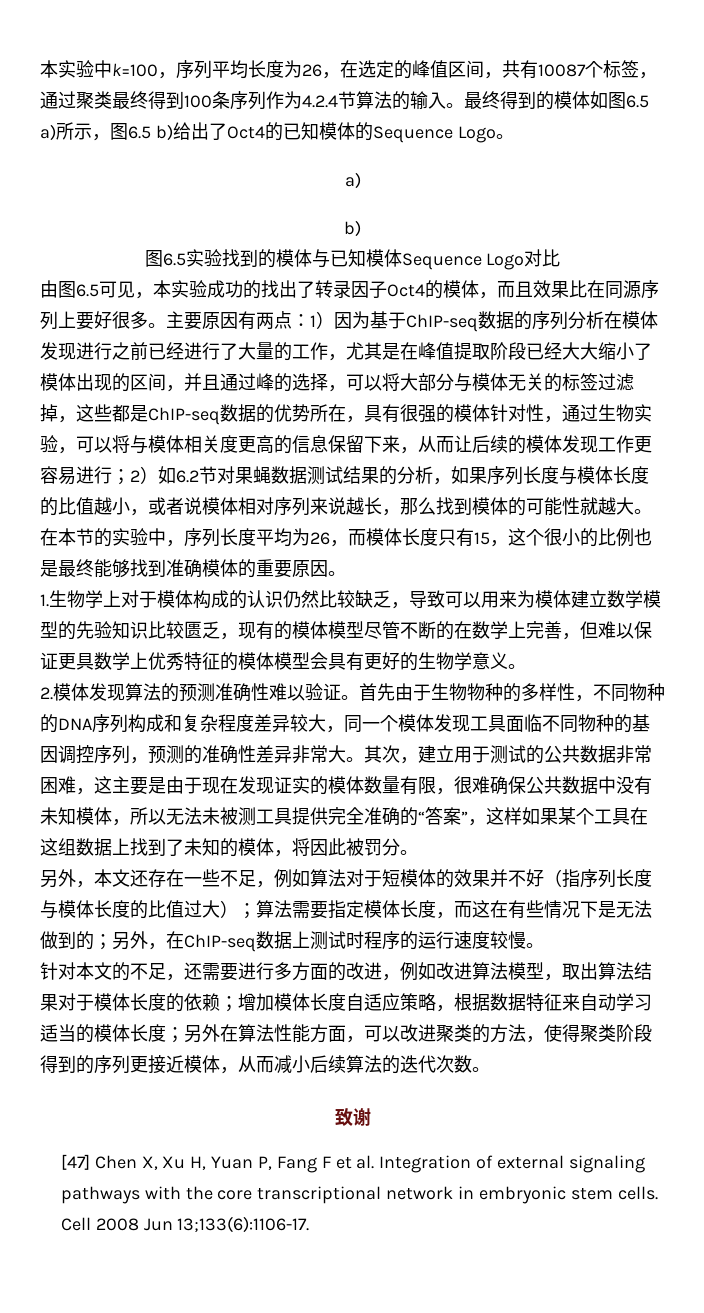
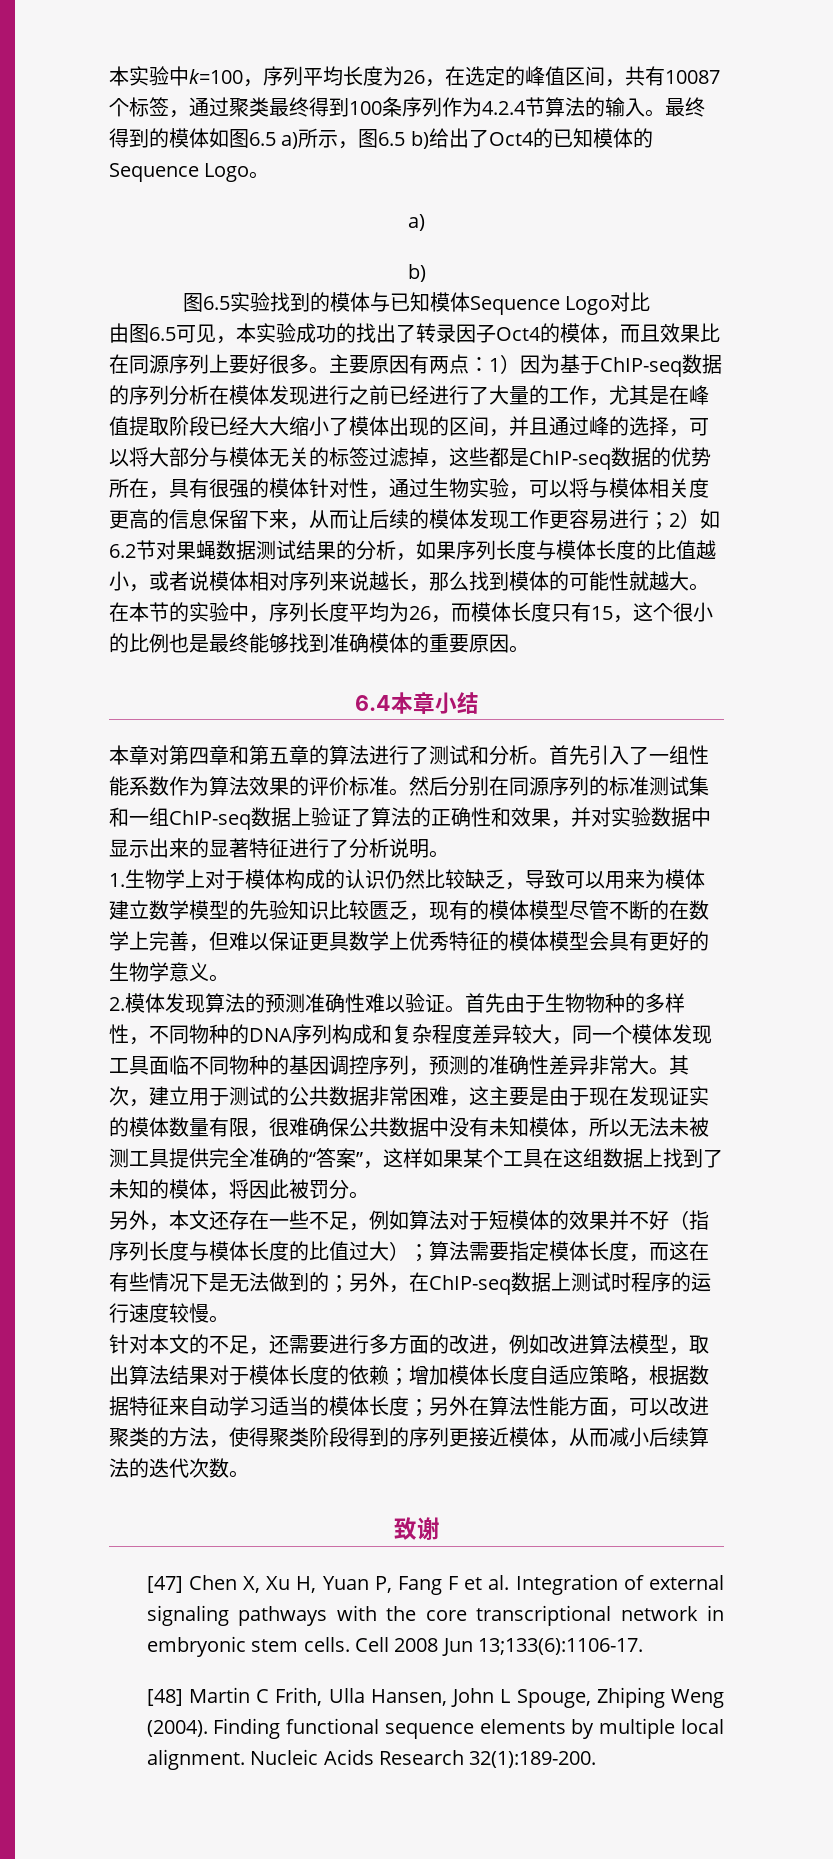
(346, 573) none -> [354,692,479,714] [109,745,709,765] [109,776,709,796] [109,807,711,830] [109,838,449,858] // 6.4本章小结 // 本章对第四章和第五章的算法进行了测试和分析。首先引入了一组性能系数作为算法效果的评价标准。然后分别在同源序列的标准测试集和一组ChIP-seq数据上验证了算法的正确性和效果，并对实验数据中显示出来的显著特征进行了分析说明。
(310, 1224) none -> [146,1687,725,1708] [146,1718,725,1739] [146,1749,597,1770] // [48] Martin C Frith, Ulla Hansen, John L Spouge, Zhiping Weng (2004). Finding functional sequence elements by multiple local alignment. Nucleic Acids Research 32(1):189-200.

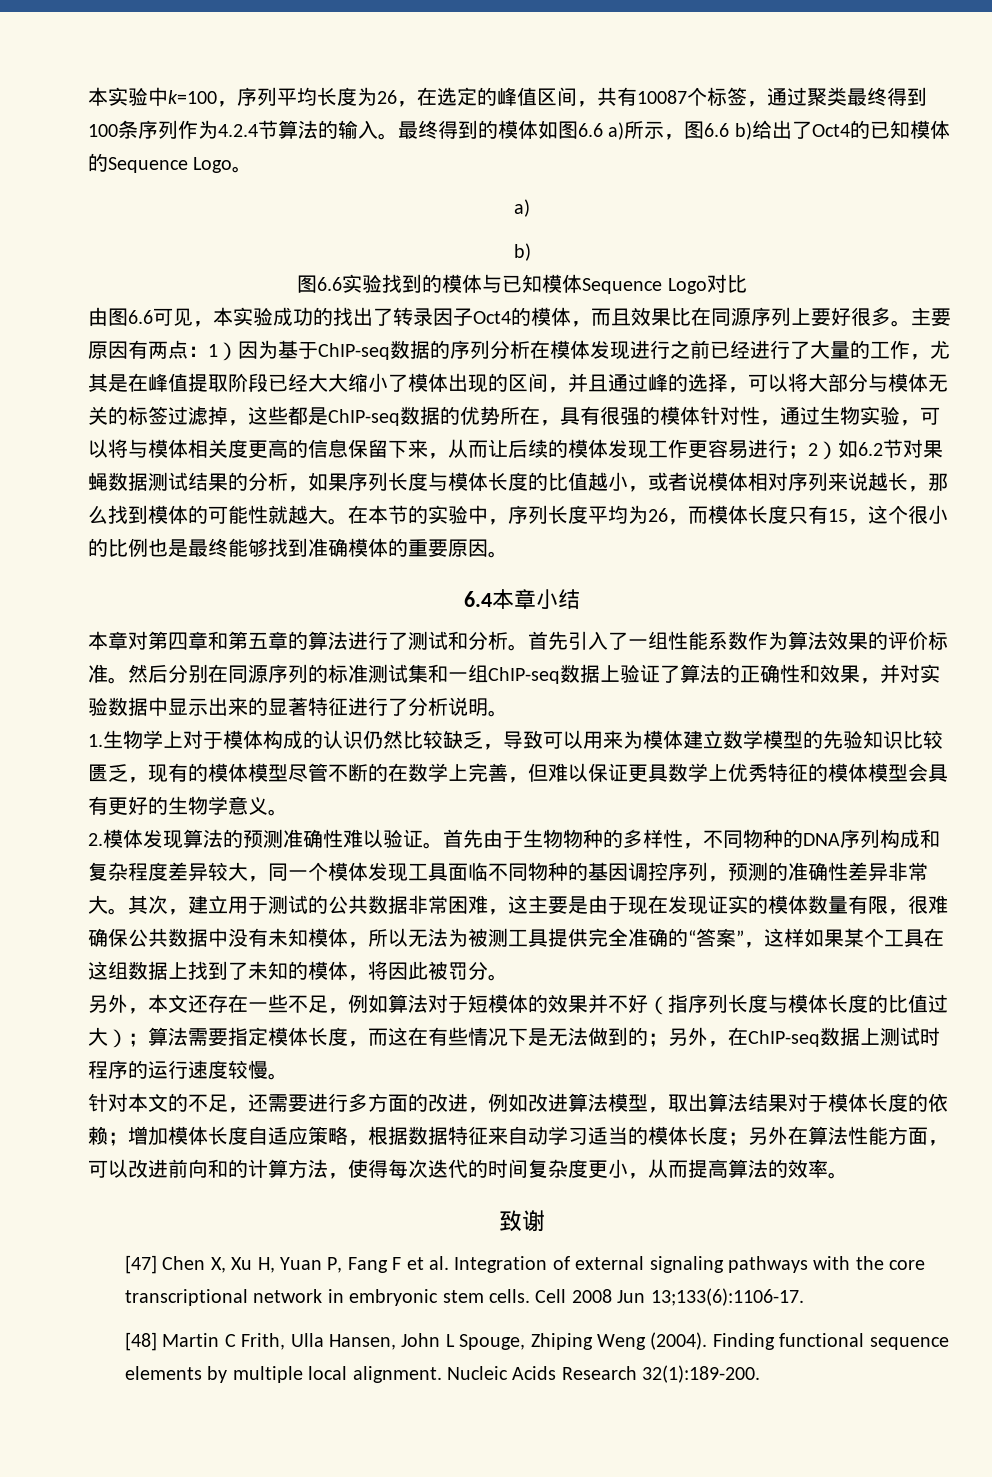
[249,132,276,146] 6.5 -> [578,123,603,137] 6.6
[378,132,406,146] 6.5 -> [704,123,730,137] 6.6
[202,296,230,310] 6.5 -> [317,277,343,291] 6.6
[149,327,176,341] 6.5 -> [128,310,153,324] 6.6
[669,1117,689,1137] 未 -> [448,928,468,947] 为
[109,1427,709,1448] [109,1458,229,1478] 聚类的方法，使得聚类阶段得到的序列更接近模体，从而减小后续算法的迭代次数 -> [168,1159,828,1179] 前向和的计算方法，使得每次迭代的时间复杂度更小，从而提高算法的效率

